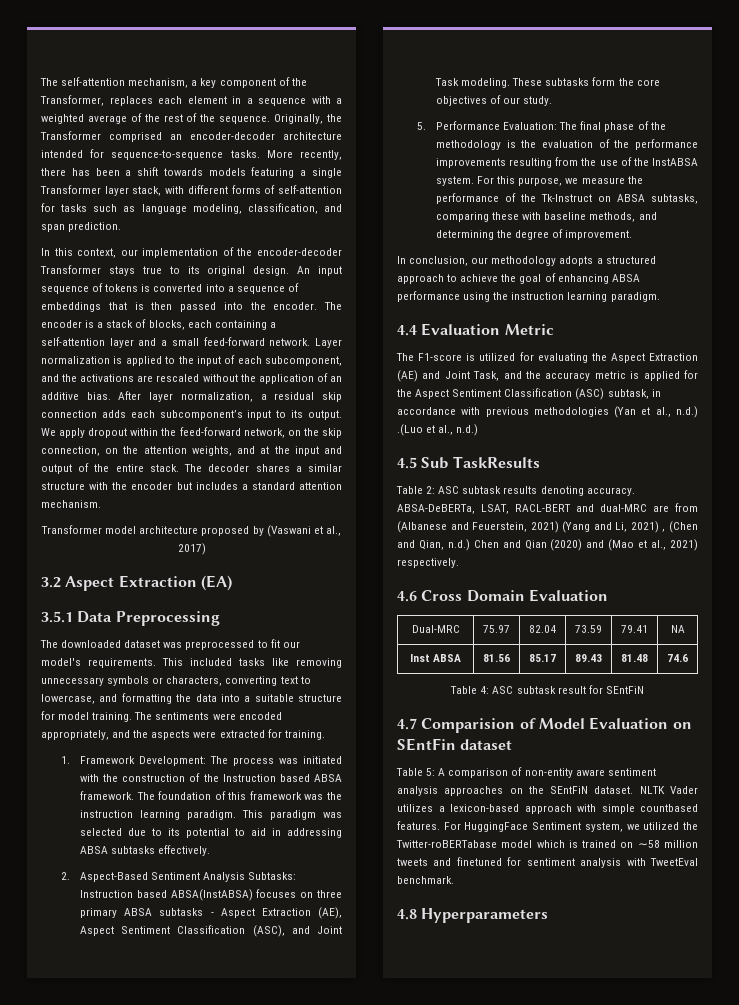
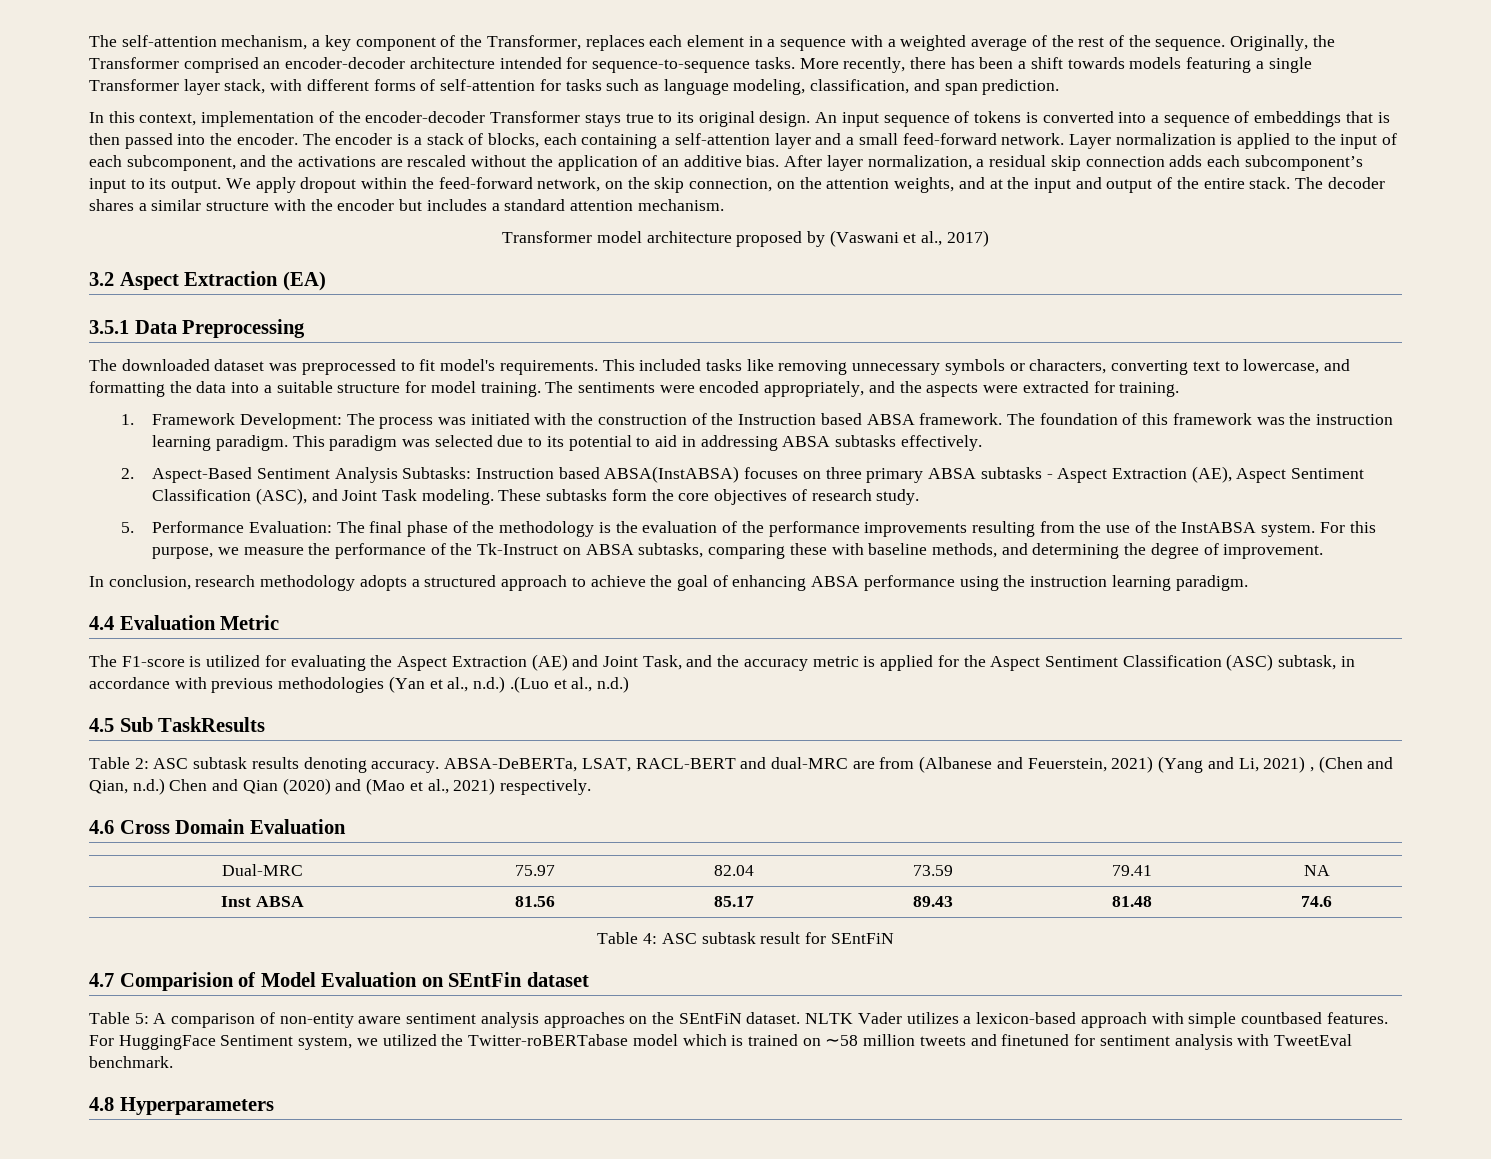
[120,249,138,256] our -> (197, 119) none
[282,641,300,648] our -> (436, 365) none
[503,97,521,104] our -> [811,489,872,501] research
[471,257,489,264] our -> [195,575,256,587] research

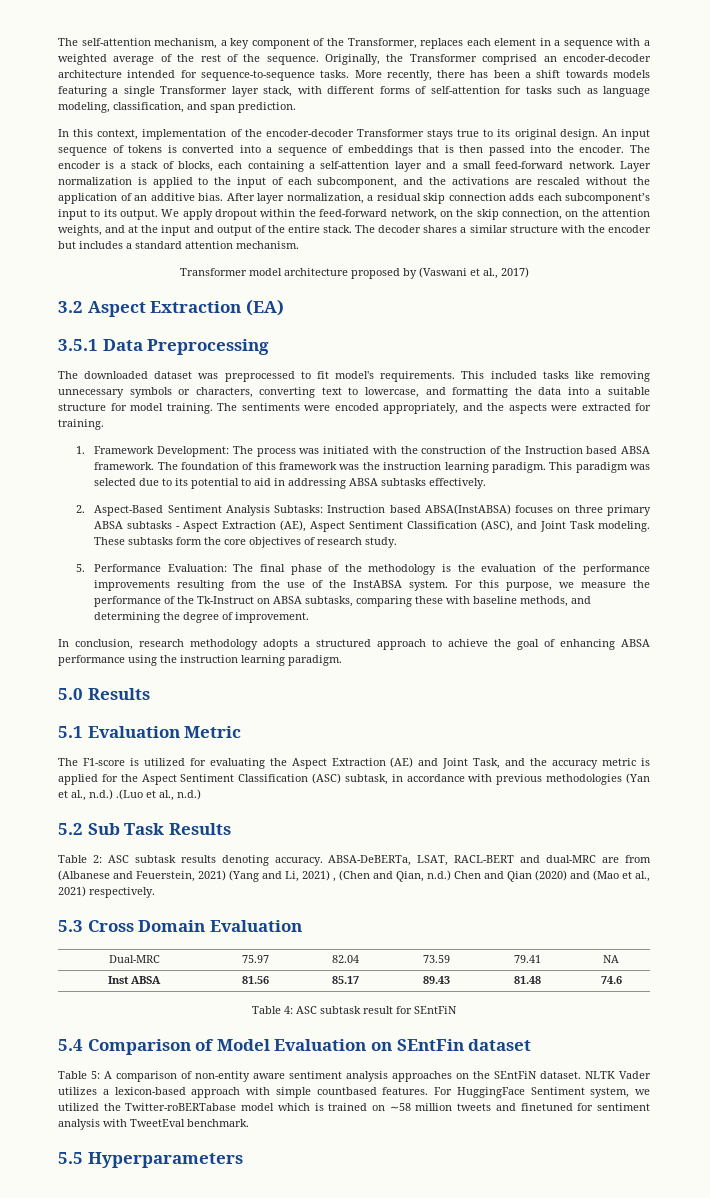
[89,616,114,630] 4.4 -> [58,688,150,700] [58,726,83,738] 5.0 Results // 5.1
[89,717,266,732] 4.5 Sub TaskResults -> [58,823,231,835] 5.2 Sub Task Results
[89,820,114,834] 4.6 -> [58,920,83,932] 5.3
[89,972,234,991] 4.7 Comparision -> [58,1039,191,1055] 5.4 Comparison
[89,1097,114,1111] 4.8 -> [58,1152,83,1164] 5.5

